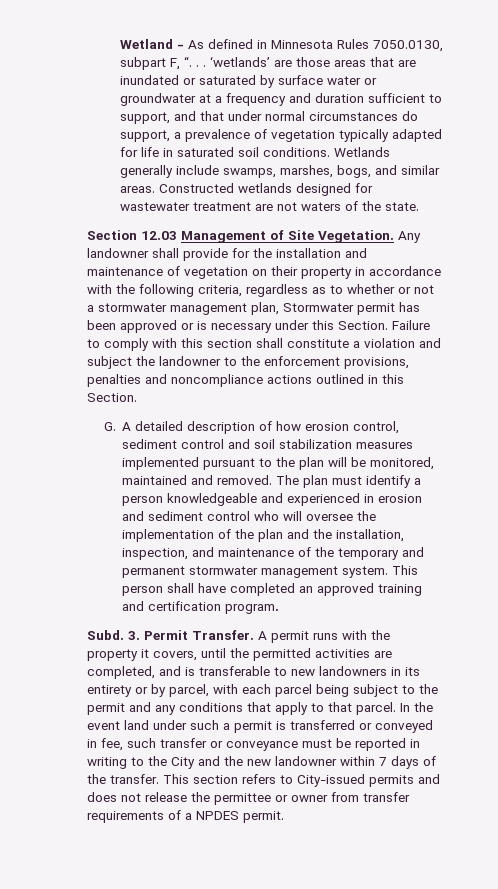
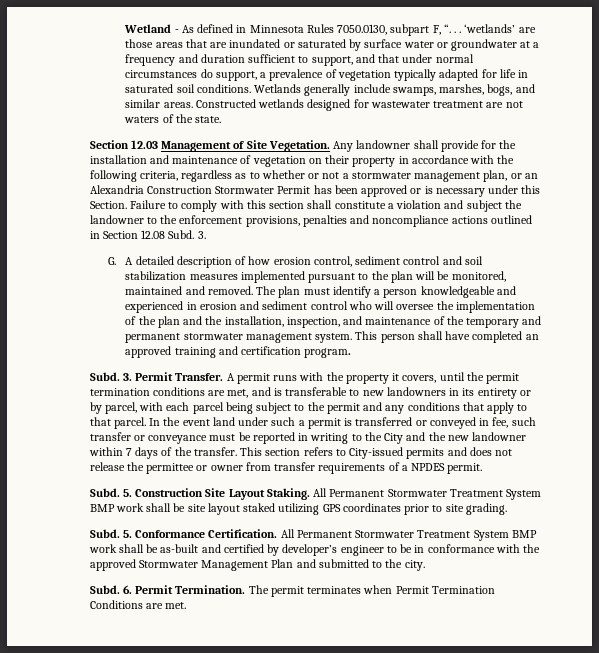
[283,303,396,315] Stormwater permit -> [510,173,538,179] [89,185,311,194] or an Alexandria Construction Stormwater Permit
[382,374,405,384] [87,393,138,402] this Section. -> [102,230,206,239] Section 12.08 Subd. 3.
[253,648,393,661] [87,666,156,679] permitted activities are completed, -> [486,373,520,384] [89,387,249,398] permit termination conditions are met,
(285, 817) none -> [89,488,542,500] [89,503,507,515] [89,529,537,541] [88,544,541,556] [89,559,425,571] [89,585,495,597] [89,600,187,609] // Subd. 5. Construction Site Layout Staking. All Permanent Stormwater Treatment System BMP work shall be site layout staked utilizing GPS coordinates prior to site grading. // Subd. 5. Conformance Certification. All Permanent Stormwater Treatment System BMP work shall be as-built and certified by developer’s engineer to be in conformance with the approved Stormwater Management Plan and submitted to the city. // Subd. 6. Permit Termination. The permit terminates when Permit Termination Conditions are met.

